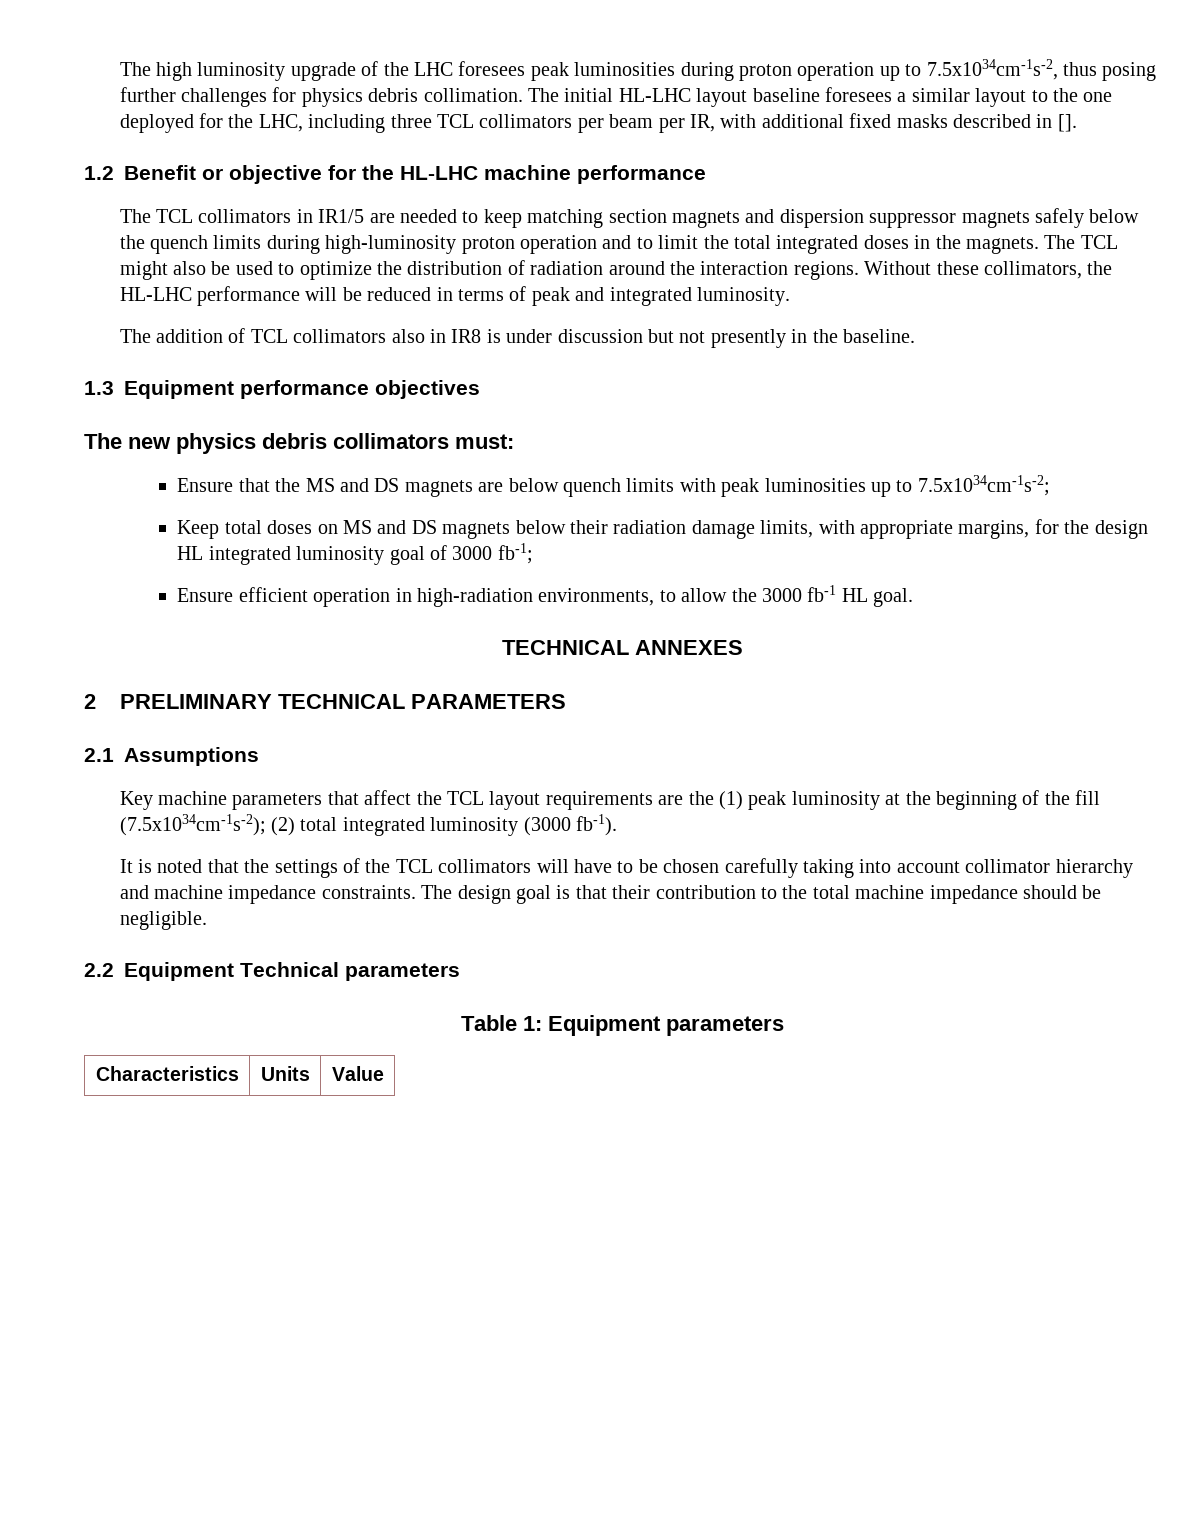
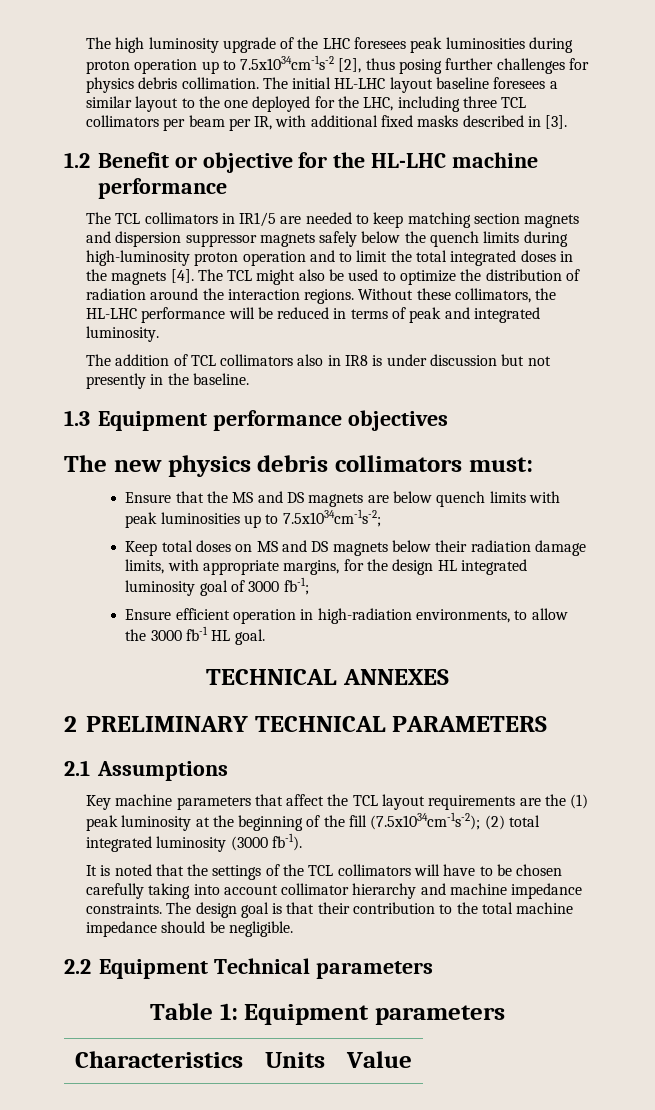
[926,59,1058,80] 7.5x1034cm-1s-2, -> [240,55,362,73] 7.5x1034cm-1s-2 [2],
[1057,114,1077,132] []. -> [545,115,568,129] [3].
[966,237,1040,254] magnets. -> [111,269,194,285] magnets [4].

